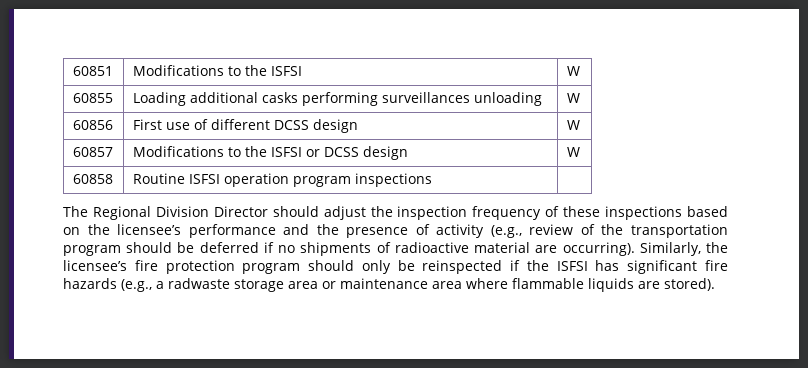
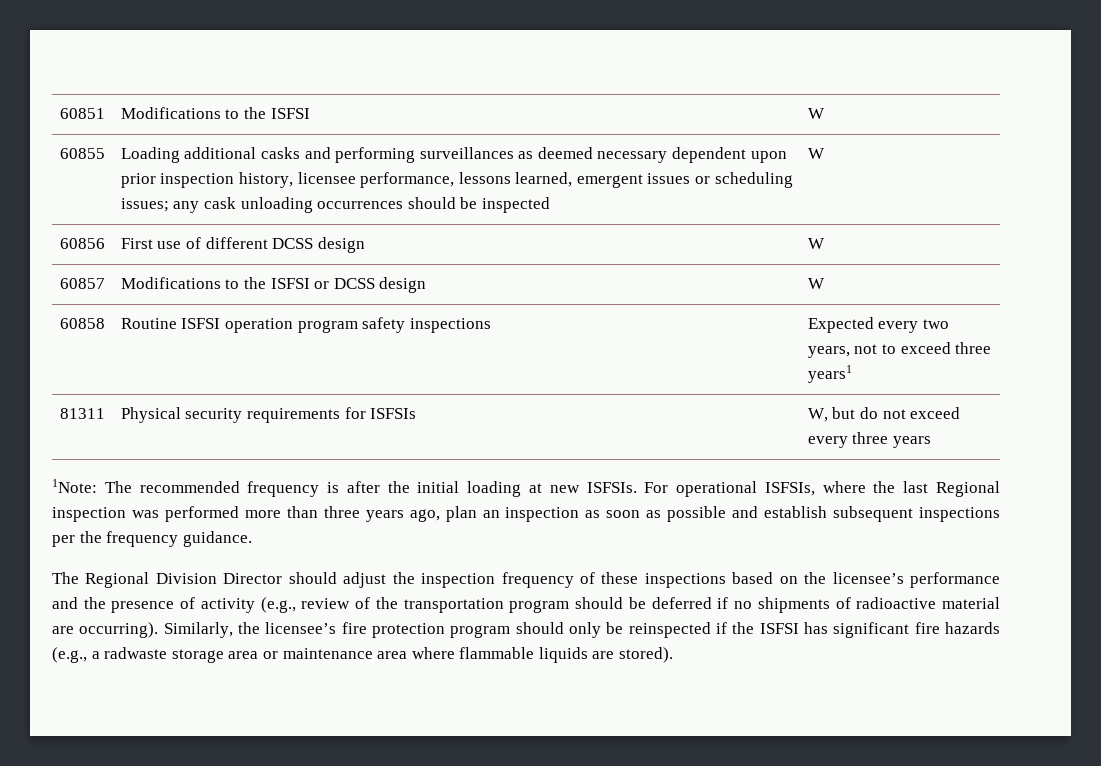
(298, 97) none -> [304,147,331,159] and
[473,92,542,106] unloading -> [518,147,787,163] [120,172,793,188] [120,197,550,213] as deemed necessary dependent upon prior inspection history, licensee performance, lessons learned, emergent issues or scheduling issues; any cask unloading occurrences should be inspected
(351, 181) none -> [362,317,406,333] safety
(432, 180) none -> [807,317,949,333] [807,342,992,358] [807,365,852,383] [59,408,105,419] [120,407,417,423] [807,407,961,422] [807,432,931,448] [52,479,1001,497] [52,506,1001,522] [52,531,252,547] Expected every two years, not to exceed three years1 // 81311 | Physical security requirements for ISFSIs | W, but do not exceed every three years // 1Note: The recommended frequency is after the initial loading at new ISFSIs. For operational ISFSIs, where the last Regional inspection was performed more than three years ago, plan an inspection as soon as possible and establish subsequent inspections per the frequency guidance.

